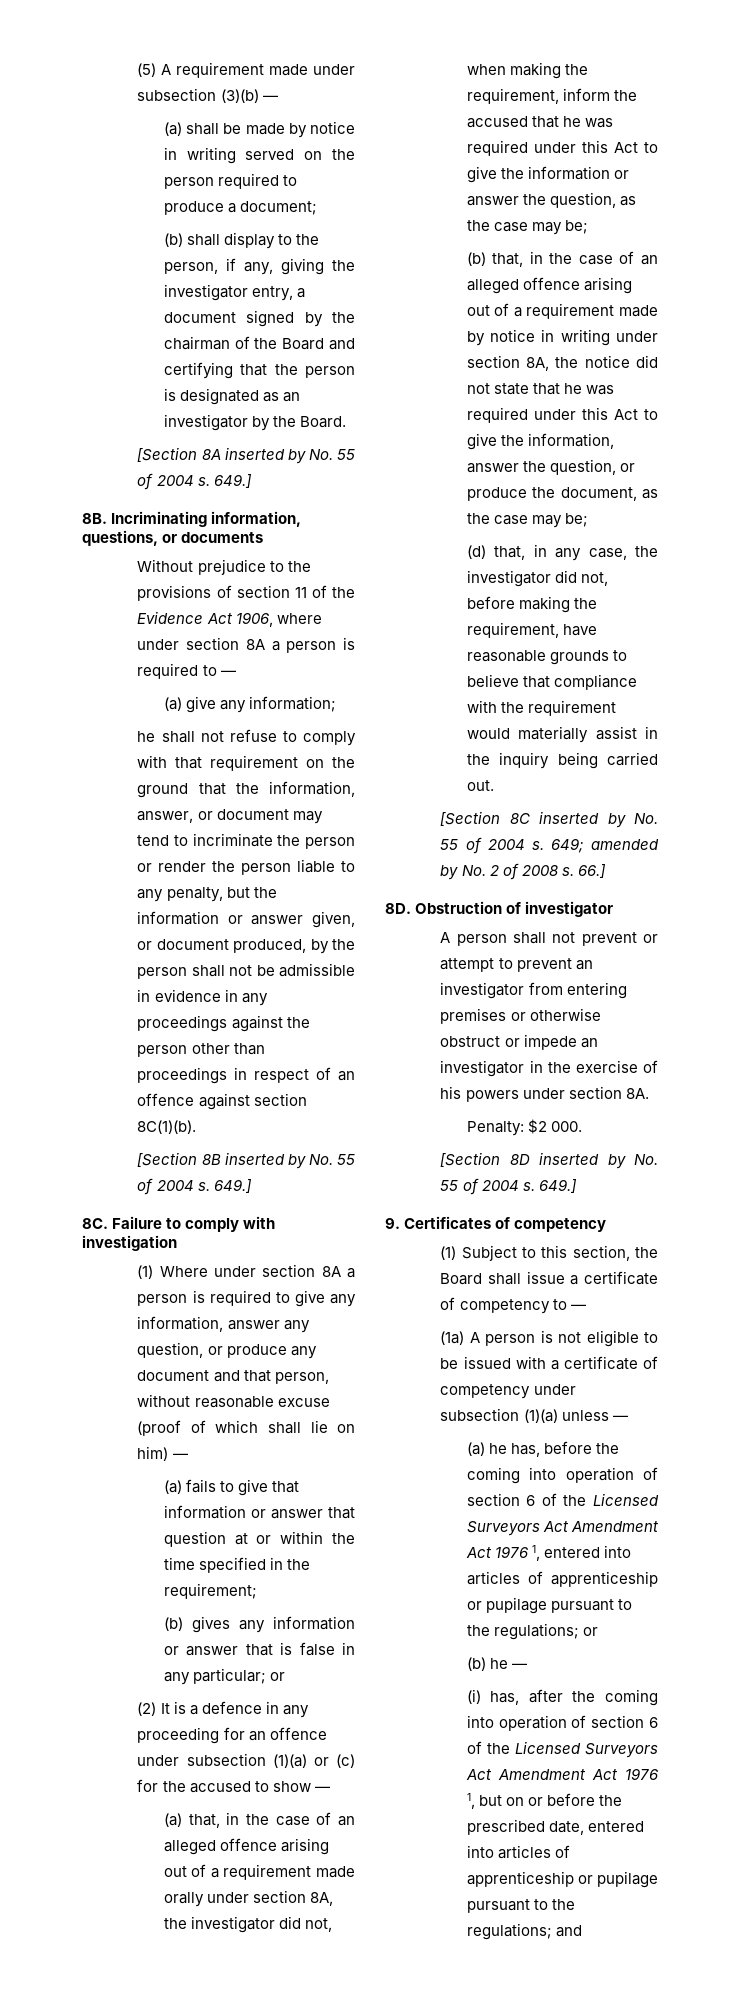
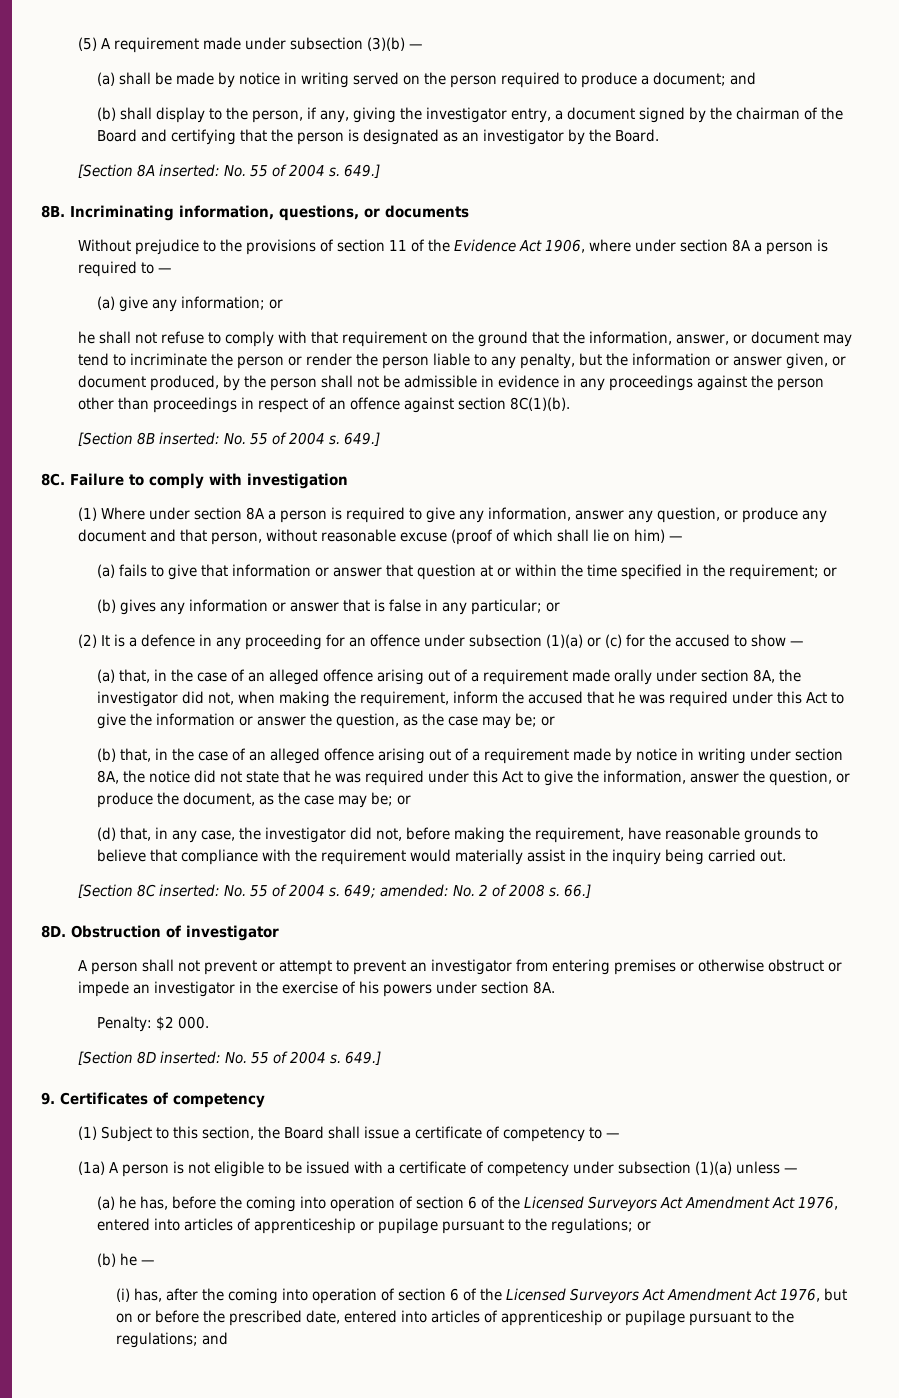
(317, 208) none -> [729,72,756,85] and
[224,447,306,464] inserted by -> [159,164,221,177] inserted:
(337, 704) none -> [268,299,283,309] or
[224,1152,306,1169] inserted by -> [159,432,221,445] inserted:
(257, 1591) none -> [822,567,837,577] or
(589, 227) none -> [540,716,555,726] or
(589, 520) none -> [396,795,411,805] or
[539,811,626,828] inserted by -> [159,884,221,897] inserted:
[591,839,659,850] [440,865,459,880] amended by -> [380,884,450,897] amended:
[539,1152,626,1169] inserted by -> [160,1051,222,1064] inserted:
[494,1545,540,1561] 1976 1, -> [797,1196,838,1210] 1976,
[625,1768,658,1780] [466,1793,475,1809] 1976 1, -> [779,1288,820,1302] 1976,

